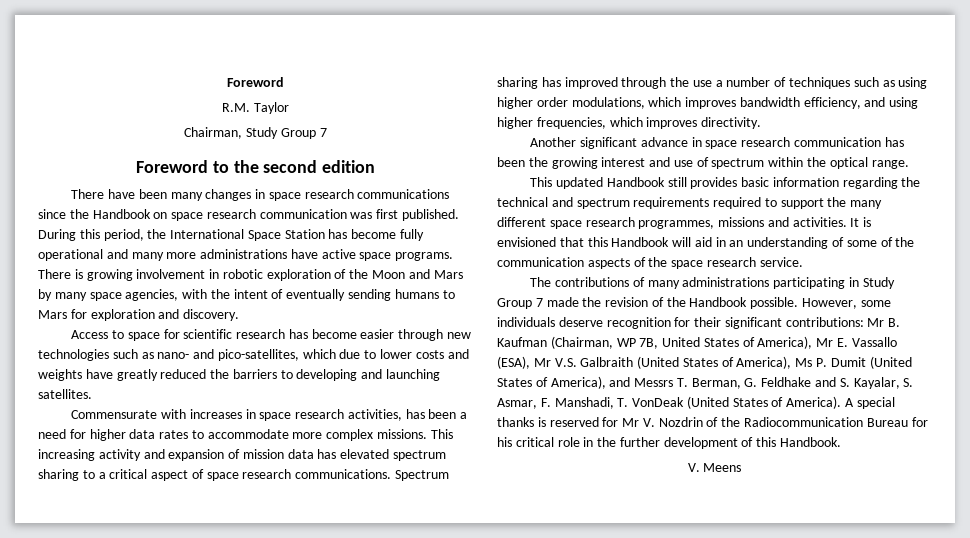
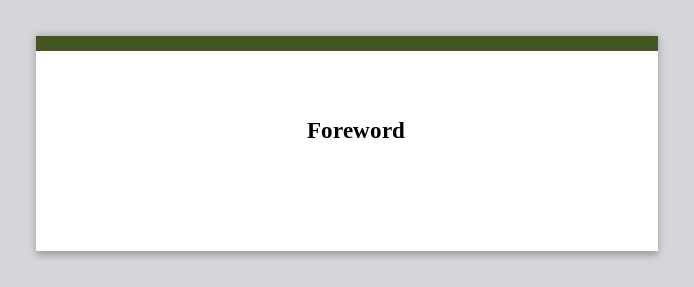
[227,77,284,87] [222,102,289,114] [184,127,327,139] [136,160,375,173] [71,189,450,201] [38,209,460,221] [38,229,425,241] [38,249,454,261] [38,269,463,281] [38,289,455,301] [38,309,240,321] [71,329,471,341] [38,349,469,361] [38,369,441,381] [38,389,92,399] [71,409,468,421] [38,429,453,441] [38,449,447,461] [38,469,450,481] [497,77,928,89] [497,97,919,109] [497,117,762,129] [530,137,904,149] [497,157,909,169] [530,177,921,189] [497,197,883,209] [497,217,872,229] [497,237,915,249] [497,257,803,269] [530,277,895,289] [497,297,891,309] [497,317,901,329] [497,336,897,349] [497,356,912,369] [497,376,914,389] [497,396,895,409] [497,417,928,427] [497,437,842,449] [687,463,742,472] Foreword // R.M. Taylor // Chairman, Study Group 7 // Foreword to the second edition // There have been many changes in space research communications since the Handbook on space research communication was first published. During this period, the International Space Station has become fully operational and many more administrations have active space programs. There is growing involvement in robotic exploration of the Moon and Mars by many space agencies, with the intent of eventually sending humans to Mars for exploration and discovery. // Access to space for scientific research has become easier through new technologies such as nano- and pico-satellites, which due to lower costs and weights have greatly reduced the barriers to developing and launching satellites. // Commensurate with increases in space research activities, has been a need for higher data rates to accommodate more complex missions. This increasing activity and expansion of mission data has elevated spectrum sharing to a critical aspect of space research communications. Spectrum sharing has improved through the use a number of techniques such as using higher order modulations, which improves bandwidth efficiency, and using higher frequencies, which improves directivity. // Another significant advance in space research communication has been the growing interest and use of spectrum within the optical range. // This updated Handbook still provides basic information regarding the technical and spectrum requirements required to support the many different space research programmes, missions and activities. It is envisioned that this Handbook will aid in an understanding of some of the communication aspects of the space research service. // The contributions of many administrations participating in Study Group 7 made the revision of the Handbook possible. However, some individuals deserve recognition for their significant contributions: Mr B. Kaufman (Chairman, WP 7B, United States of America), Mr E. Vassallo (ESA), Mr V.S. Galbraith (United States of America), Ms P. Dumit (United States of America), and Messrs T. Berman, G. Feldhake and S. Kayalar, S. Asmar, F. Manshadi, T. VonDeak (United States of America). A special thanks is reserved for Mr V. Nozdrin of the Radiocommunication Bureau for his critical role in the further development of this Handbook. // V. Meens -> [306,122,405,138] Foreword

